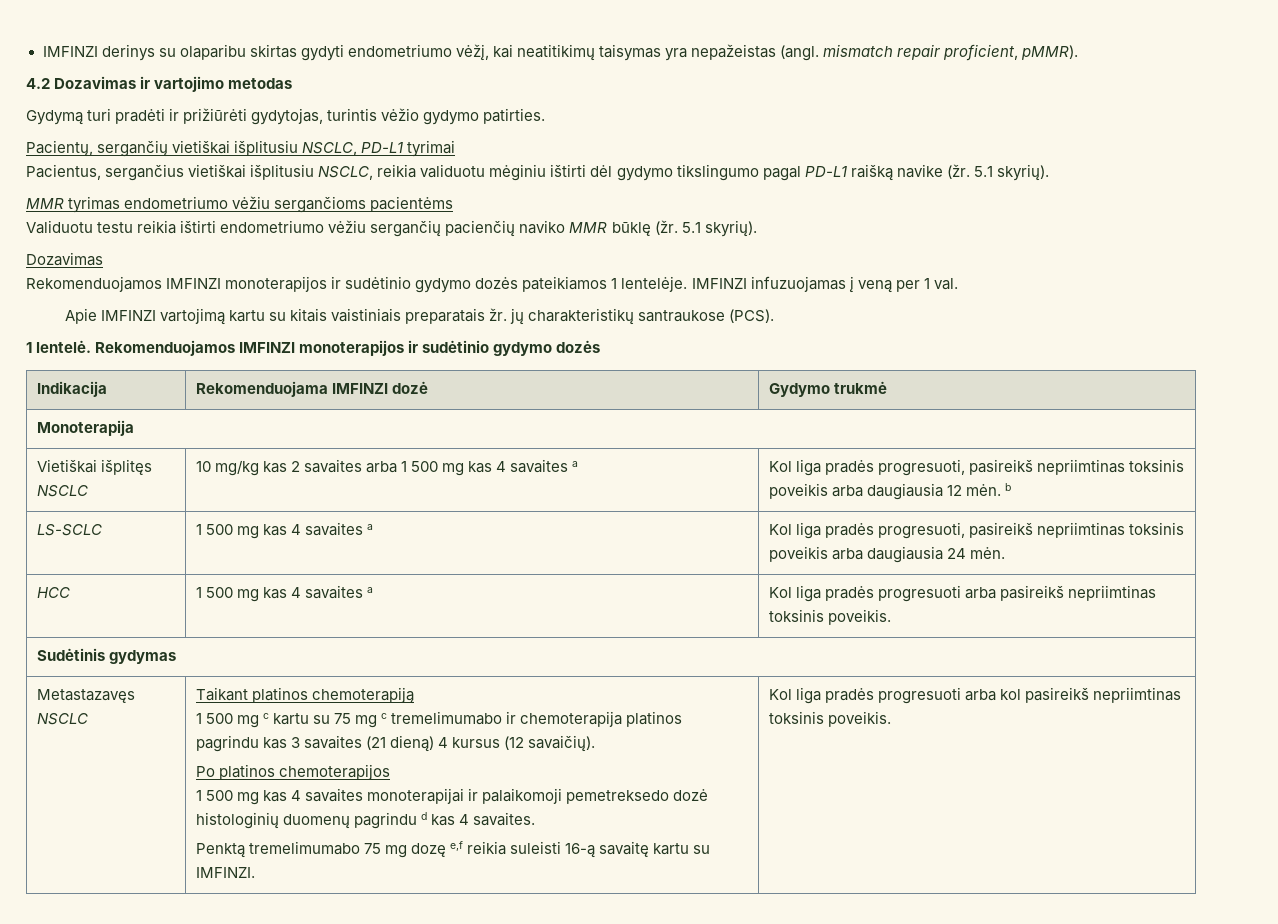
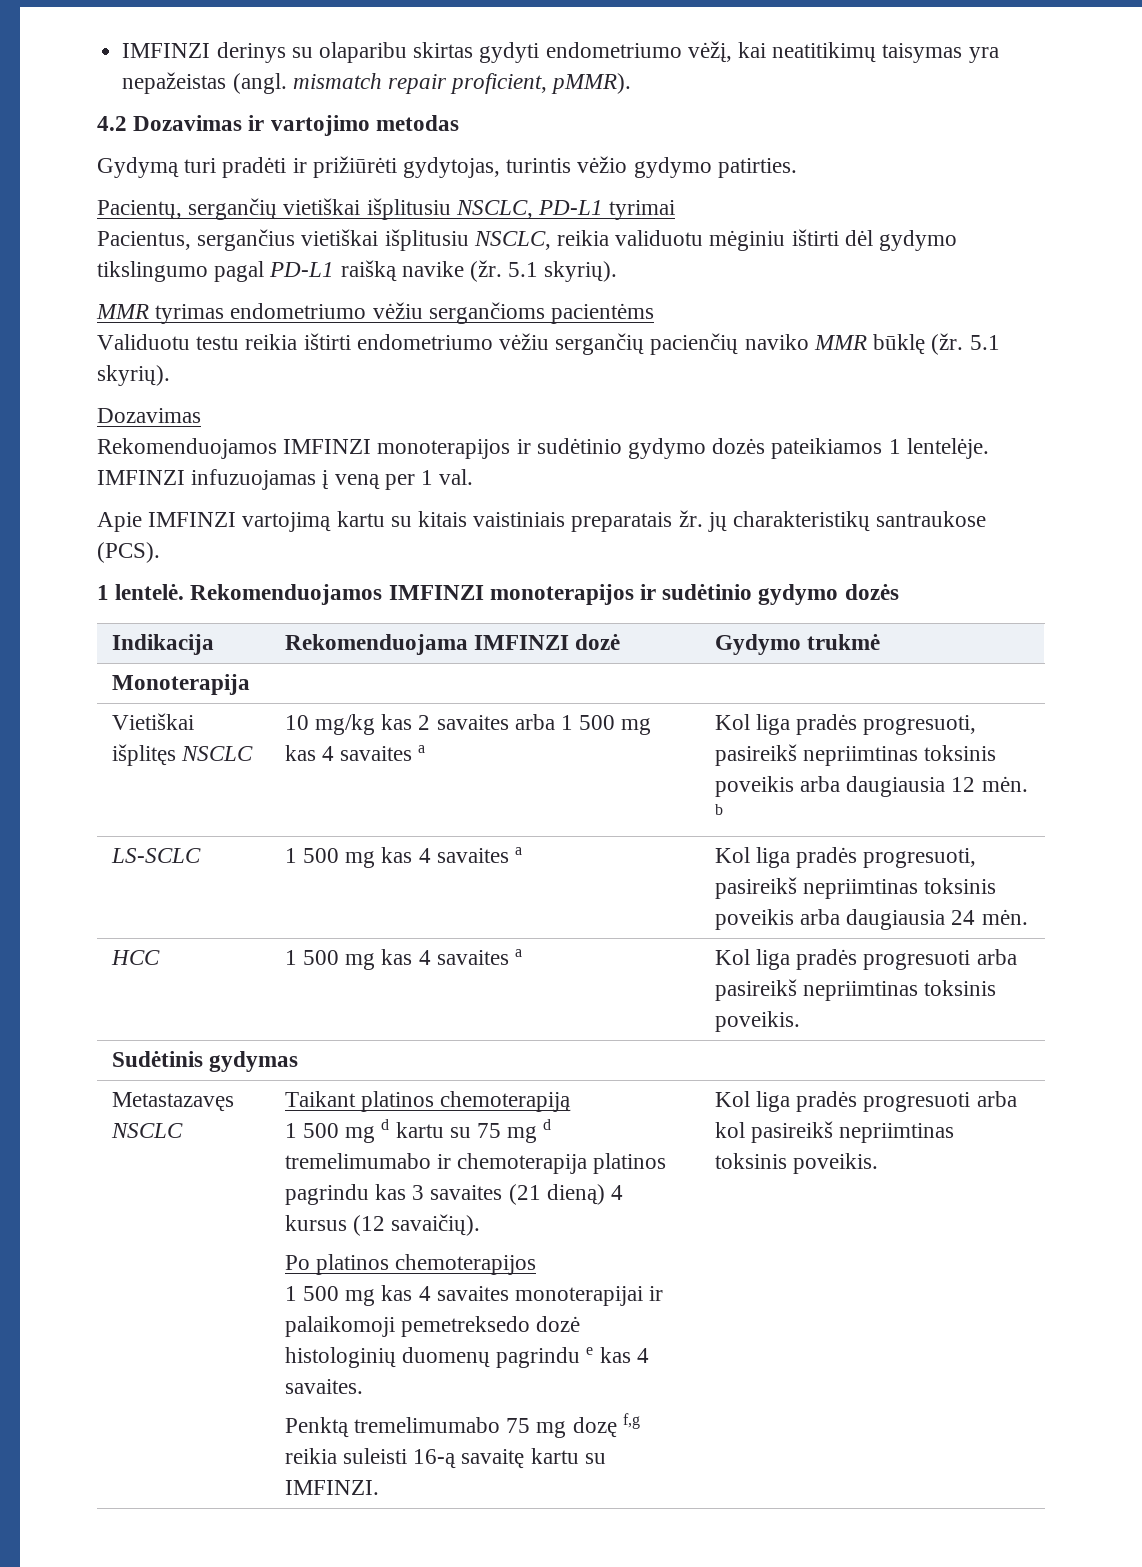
[262,713,269,719] c -> [381,1119,390,1130] d
[380,713,387,719] c -> [543,1119,552,1130] d
[420,812,427,820] d -> [586,1347,594,1355] e
[449,841,463,851] e,f -> [622,1413,640,1429] f,g

